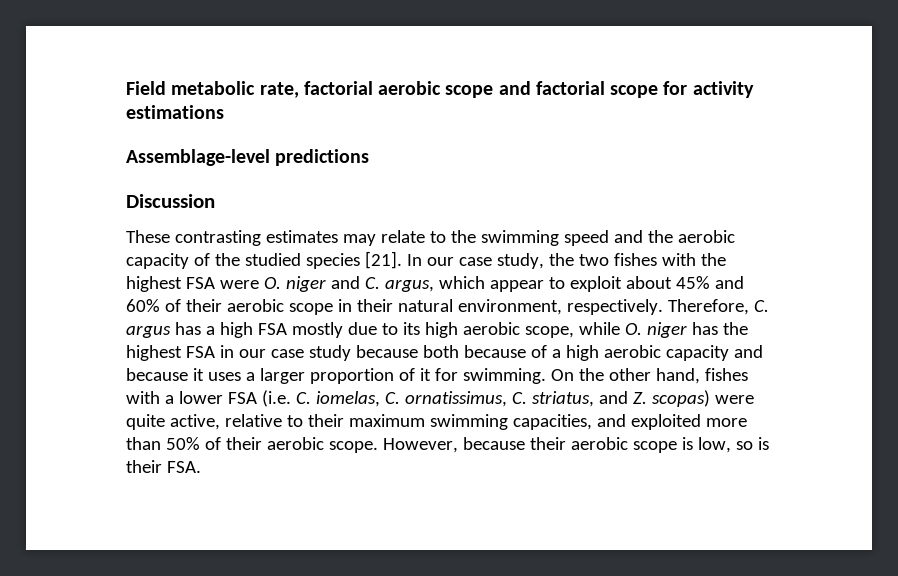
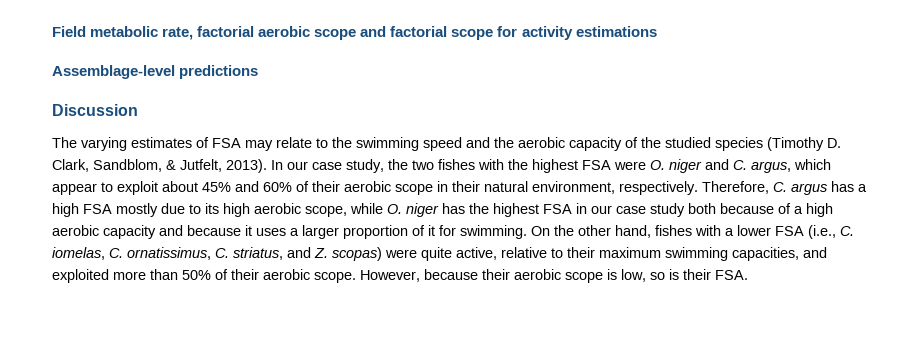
[126,230,338,246] These contrasting estimates -> [52,137,241,151] The varying estimates of FSA
[364,251,402,269] [21]. -> [767,137,841,151] [52,159,267,173] (Timothy D. Clark, Sandblom, & Jutfelt, 2013).
[355,345,418,358] because -> (685, 210) none
[261,390,291,407] (i.e. -> [808,225,836,239] (i.e.,

